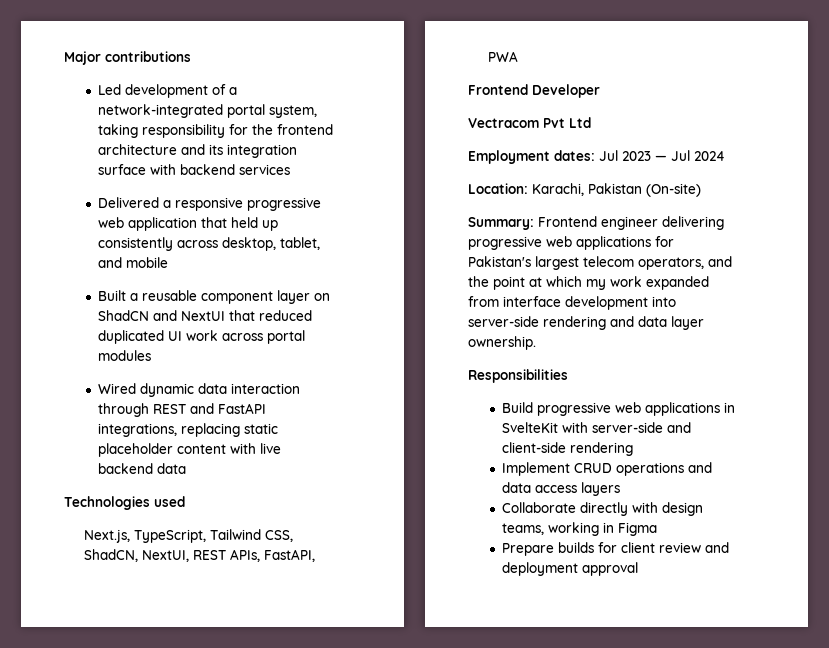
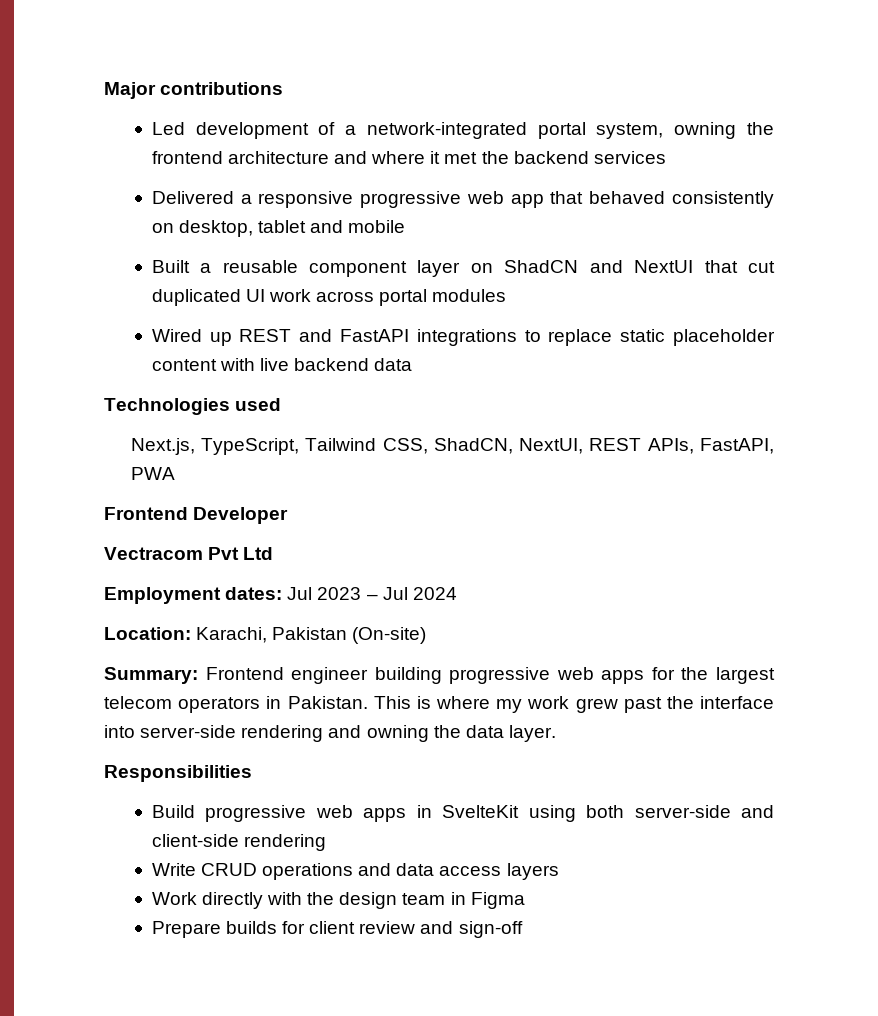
[98,124,249,138] taking responsibility for -> [674,122,737,139] owning
[209,144,298,158] [98,164,177,175] its integration surface with -> [371,151,509,164] where it met the
[128,217,279,231] [98,237,321,251] application that held up consistently across desktop, tablet, -> [510,191,775,208] [151,220,307,237] app that behaved consistently on desktop, tablet
[259,310,313,321] reduced -> [748,261,775,273] cut
[140,383,301,397] [98,403,267,417] [98,423,241,437] dynamic data interaction through REST and FastAPI integrations, replacing -> [209,329,613,346] up REST and FastAPI integrations to replace
[655,155,667,161] — -> [366,594,378,600] –
[662,216,724,230] [468,236,674,250] [468,256,732,270] [468,276,709,290] [468,296,676,310] [468,316,704,330] [468,336,536,350] delivering progressive web applications for Pakistan's largest telecom operators, and the point at which my work expanded from interface development into server-side rendering and data layer ownership. -> [374,667,775,684] [104,696,774,713] [104,725,556,742] building progressive web apps for the largest telecom operators in Pakistan. This is where my work grew past the interface into server-side rendering and owning the data layer.
[645,402,721,416] applications -> [363,808,407,822] apps
[562,422,589,433] with -> [528,805,625,822] using both
[502,462,571,476] Implement -> [151,863,196,876] Write
[502,502,577,513] Collaborate -> [151,892,197,905] Work
[662,502,704,516] [502,522,600,536] design teams, working -> [307,892,446,909] the design team
[502,562,639,576] deployment approval -> [458,921,523,938] sign-off

